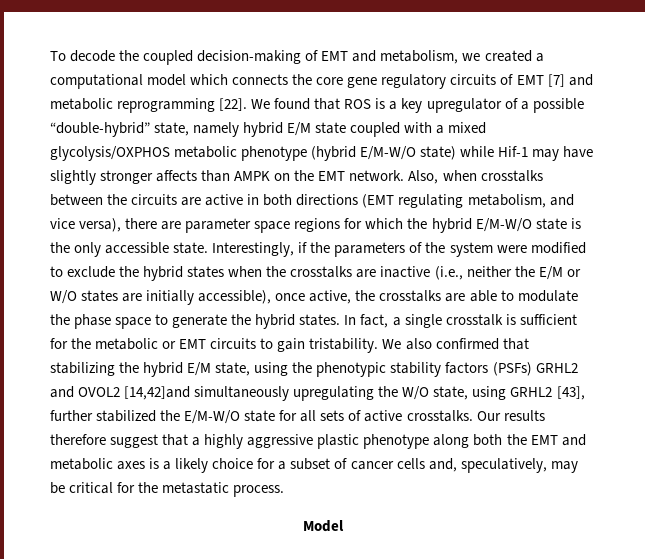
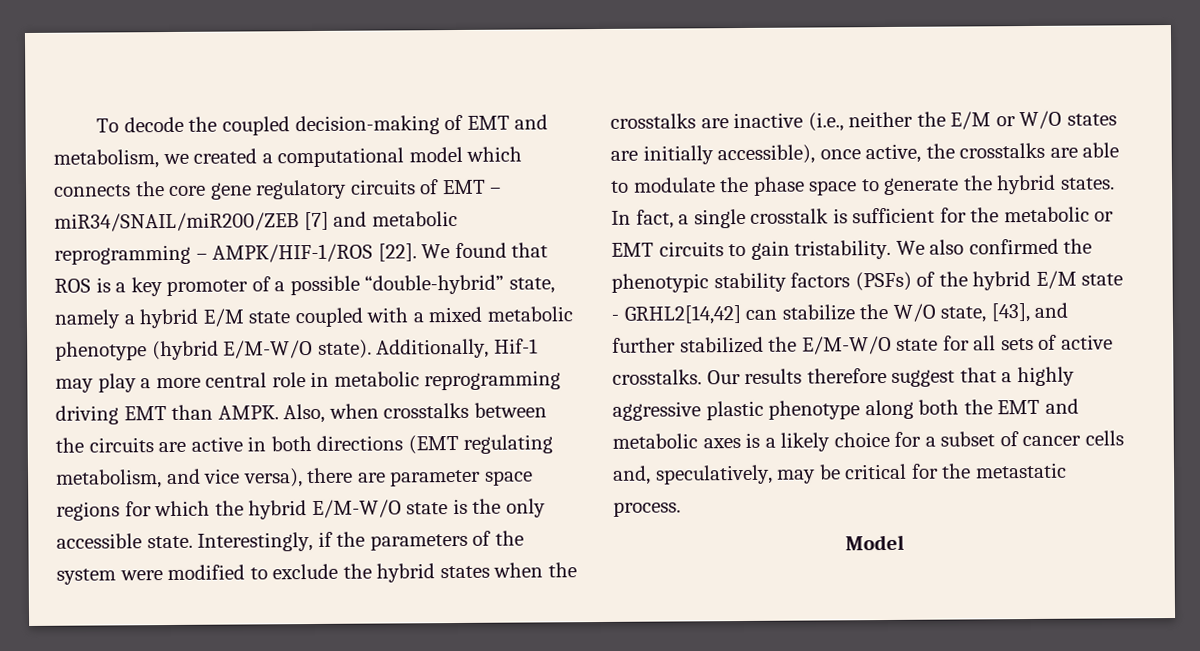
(544, 80) none -> [490,187,503,194] [54,212,299,232] – miR34/SNAIL/miR200/ZEB
(216, 105) none -> [195,243,374,263] – AMPK/HIF-1/ROS
[426,98,502,113] upregulator -> [166,279,249,297] promoter
(240, 129) none -> [123,314,135,325] a
[50,146,170,161] glycolysis/OXPHOS -> (483, 314) none
[420,146,594,161] [50,170,405,185] state) while Hif-1 may have slightly stronger affects than AMPK on the EMT network. -> [317,338,538,359] [55,370,562,393] [55,404,279,425] state). Additionally, Hif-1 may play a more central role in metabolic reprogramming driving EMT than AMPK.
[502,338,529,350] [50,362,289,377] that stabilizing the hybrid E/M state, using -> (1059, 246) none
[535,363,578,373] [50,386,585,401] GRHL2 and OVOL2 [14,42]and simultaneously upregulating the W/O state, using GRHL2 [43], -> [916,270,1124,291] [611,302,1069,325] of the hybrid E/M state - GRHL2[14,42] can stabilize the W/O state, [43], and

